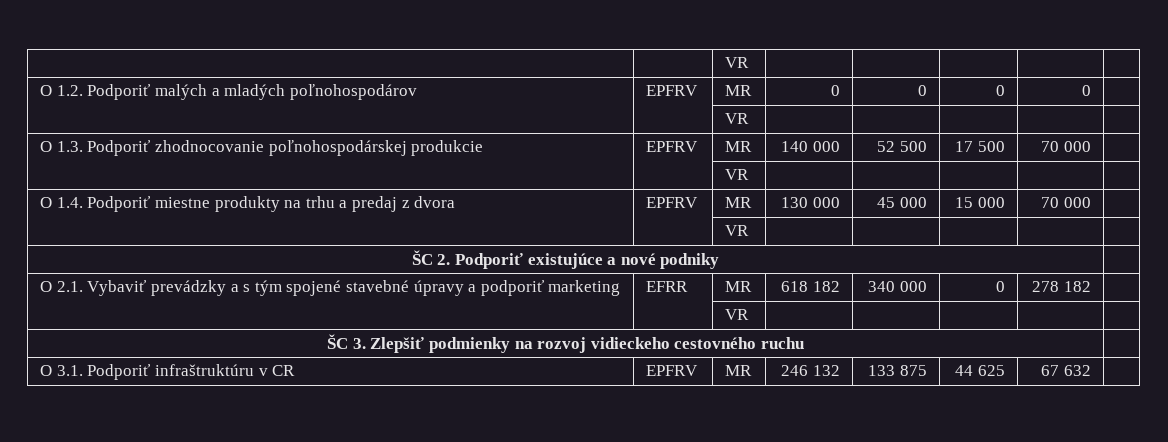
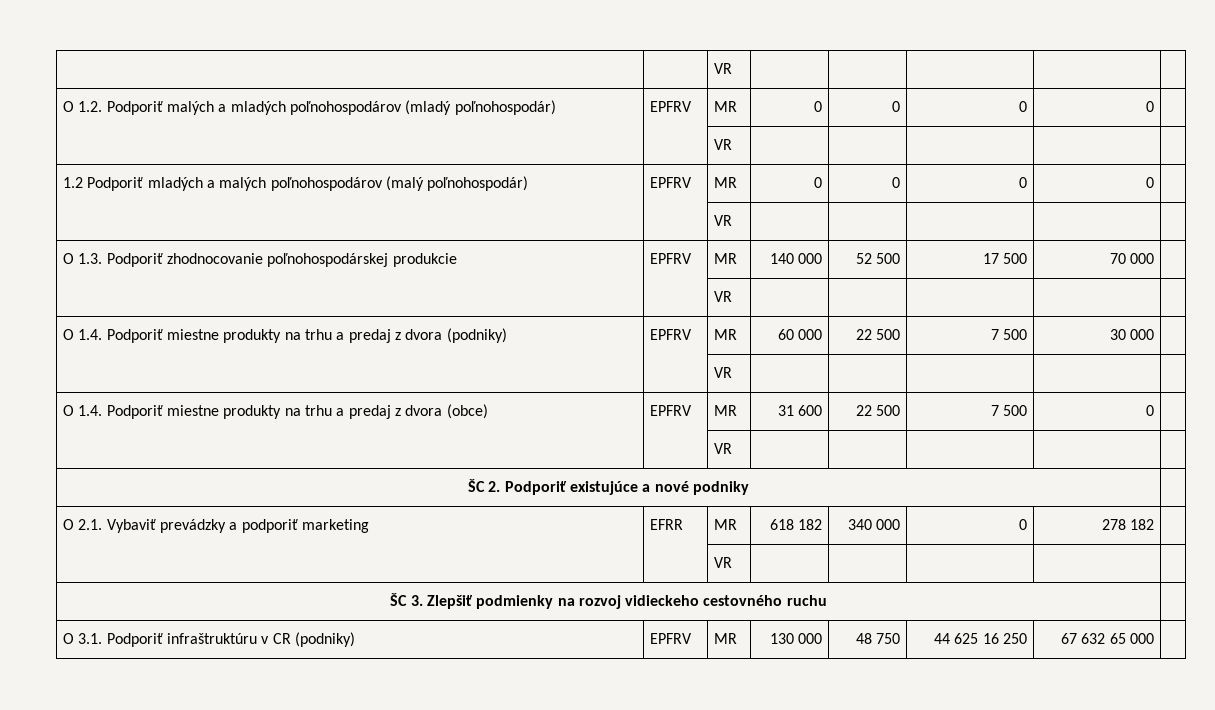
(417, 92) none -> [405,100,556,115] [649,101,692,112] [713,101,737,112] [814,101,823,112] [892,101,901,112] [1019,101,1028,112] [1146,101,1155,112] [713,139,732,150] [62,176,529,191] (mladý poľnohospodár) | EPFRV | MR | 0 | 0 | 0 | 0 | // | | VR | | | | | // 1.2 Podporiť mladých a malých poľnohospodárov (malý poľnohospodár)
[646,197,699,208] [725,197,753,208] [781,197,840,208] [877,197,927,208] [955,197,1005,208] [1041,197,1091,208] | EPFRV | MR | 130 000 | 45 000 | 15 000 | 70 000 -> [446,328,507,343] [649,329,692,340] [713,329,737,340] [777,329,823,340] [855,329,901,340] [990,329,1028,340] [1109,329,1155,340] [713,367,732,378] [62,404,488,419] [649,405,692,416] [713,405,737,416] [777,405,823,416] [855,405,901,416] [990,405,1028,416] [1146,405,1155,416] (podniky) | EPFRV | MR | 60 000 | 22 500 | 7 500 | 30 000 | // | | VR | | | | | // O 1.4. Podporiť miestne produkty na trhu a predaj z dvora (obce) | EPFRV | MR | 31 600 | 22 500 | 7 500 | 0
[243,280,477,296] s tým spojené stavebné úpravy a -> (238, 526) none
[646,365,699,376] [725,365,753,376] [781,365,840,376] [868,365,927,376] | EPFRV | MR | 246 132 | 133 875 -> [294,632,355,647] [649,633,692,644] [713,633,737,644] [769,633,823,644] [855,633,901,644] (podniky) | EPFRV | MR | 130 000 | 48 750
(1005, 370) none -> [982,633,1028,644] 16 250
(1091, 370) none -> [1109,633,1155,644] 65 000

